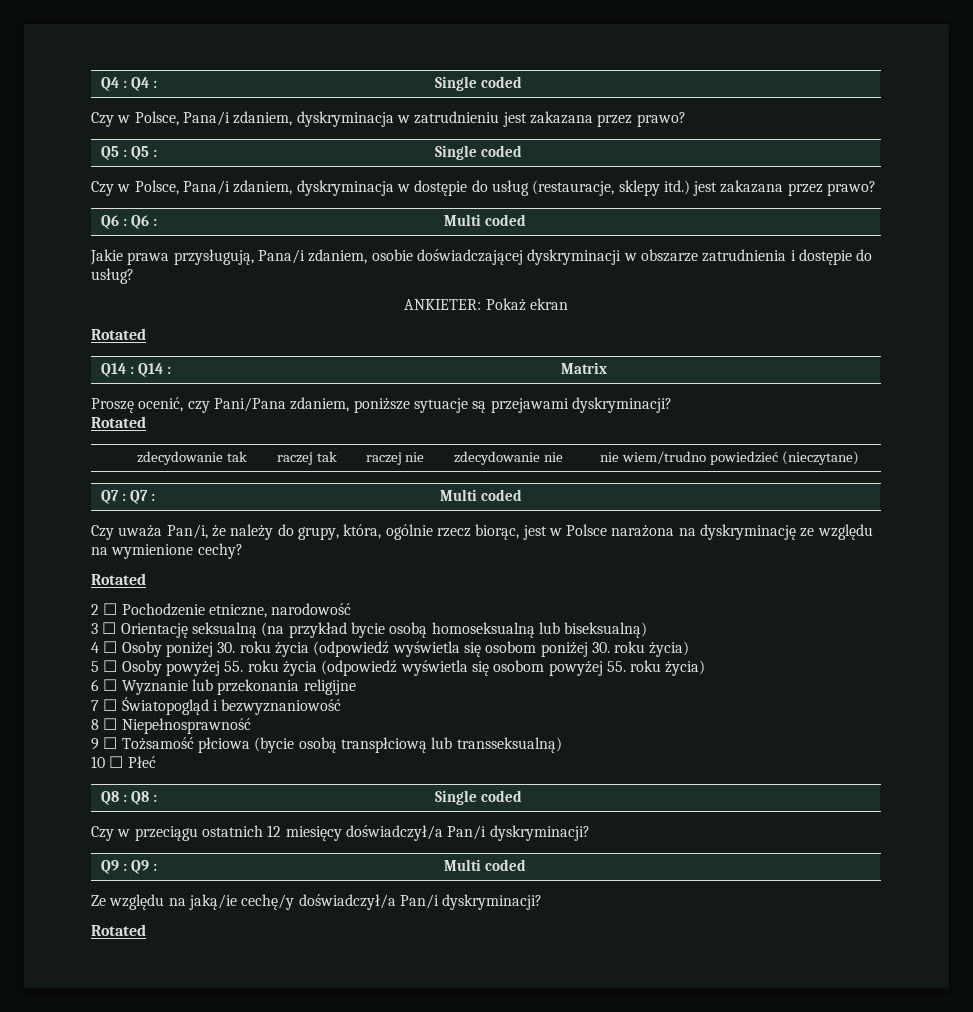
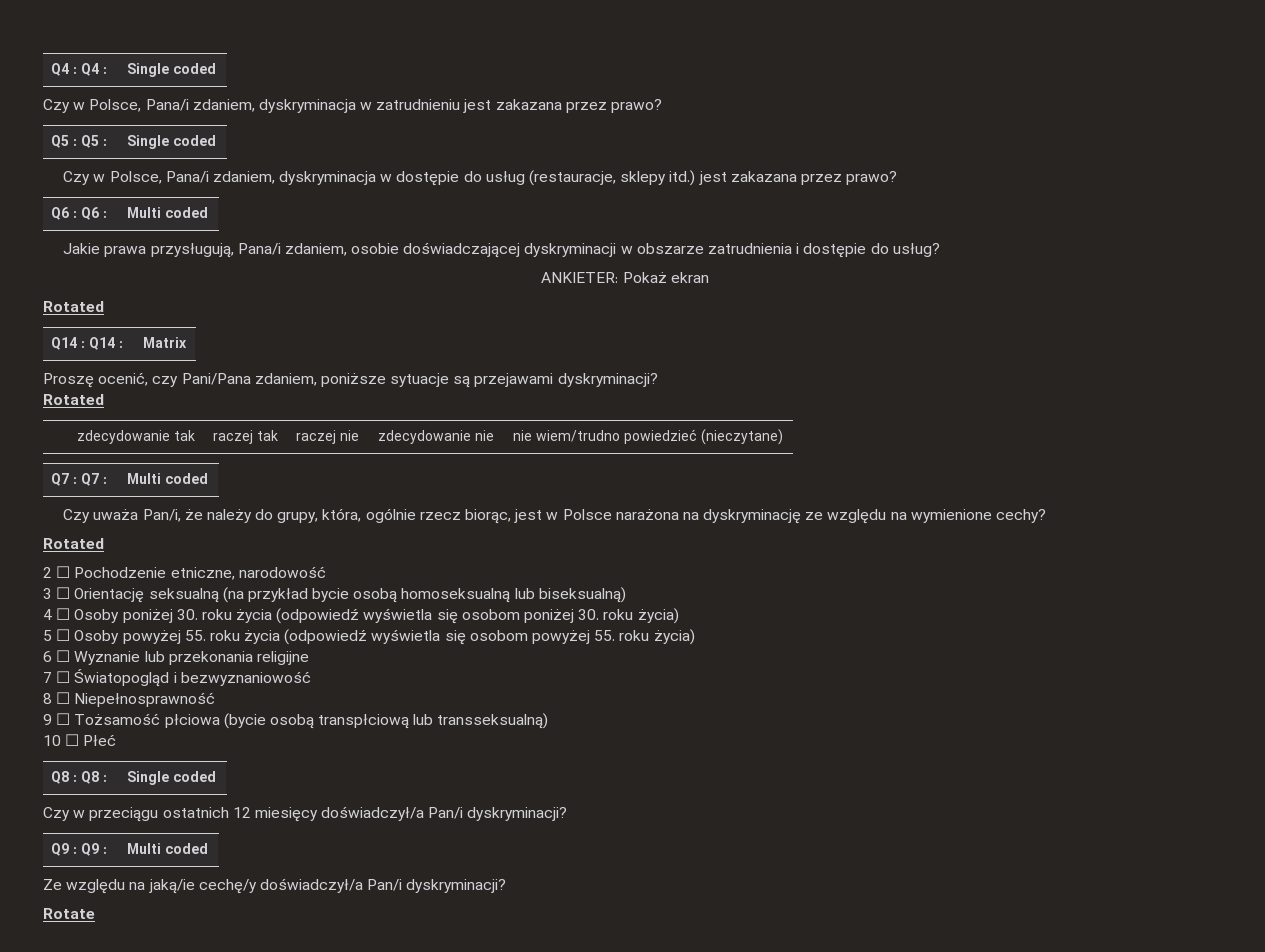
[91,924,146,936] Rotated -> [43,908,95,919] Rotate

